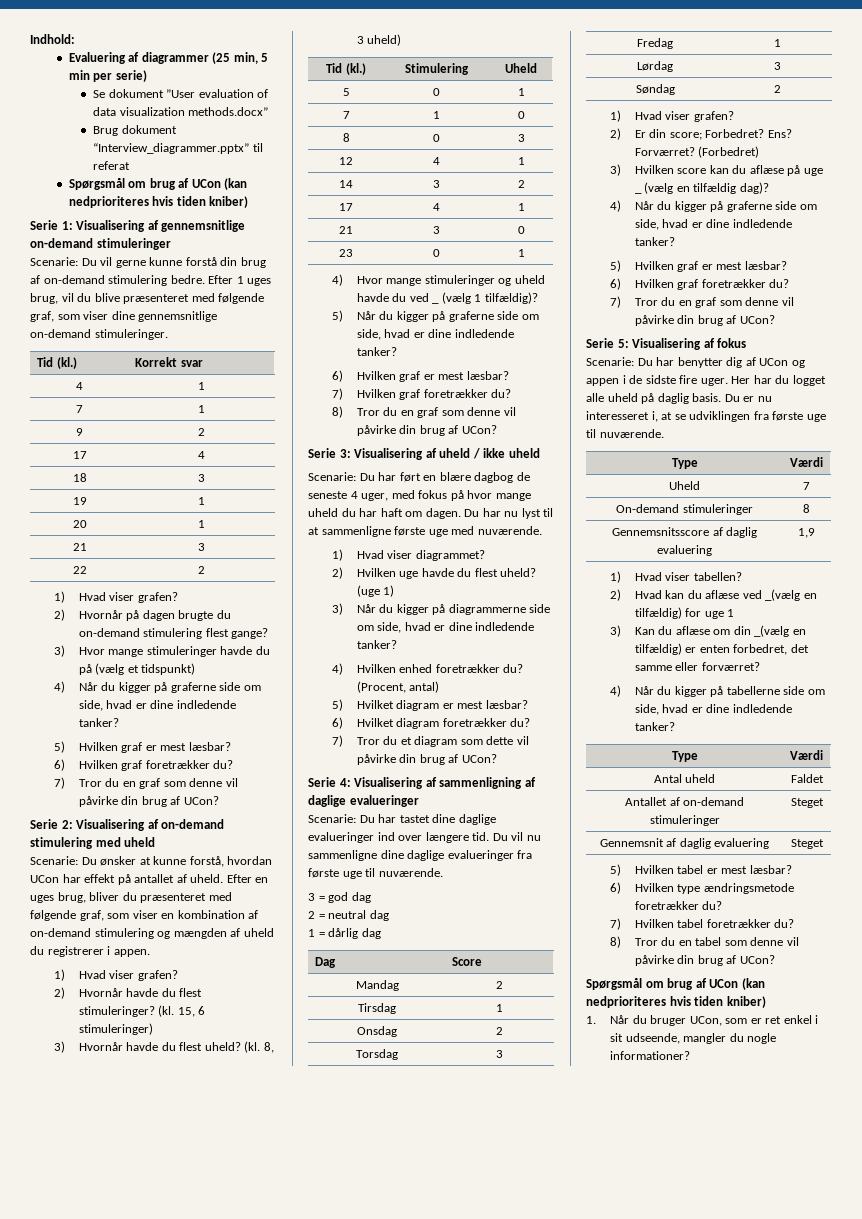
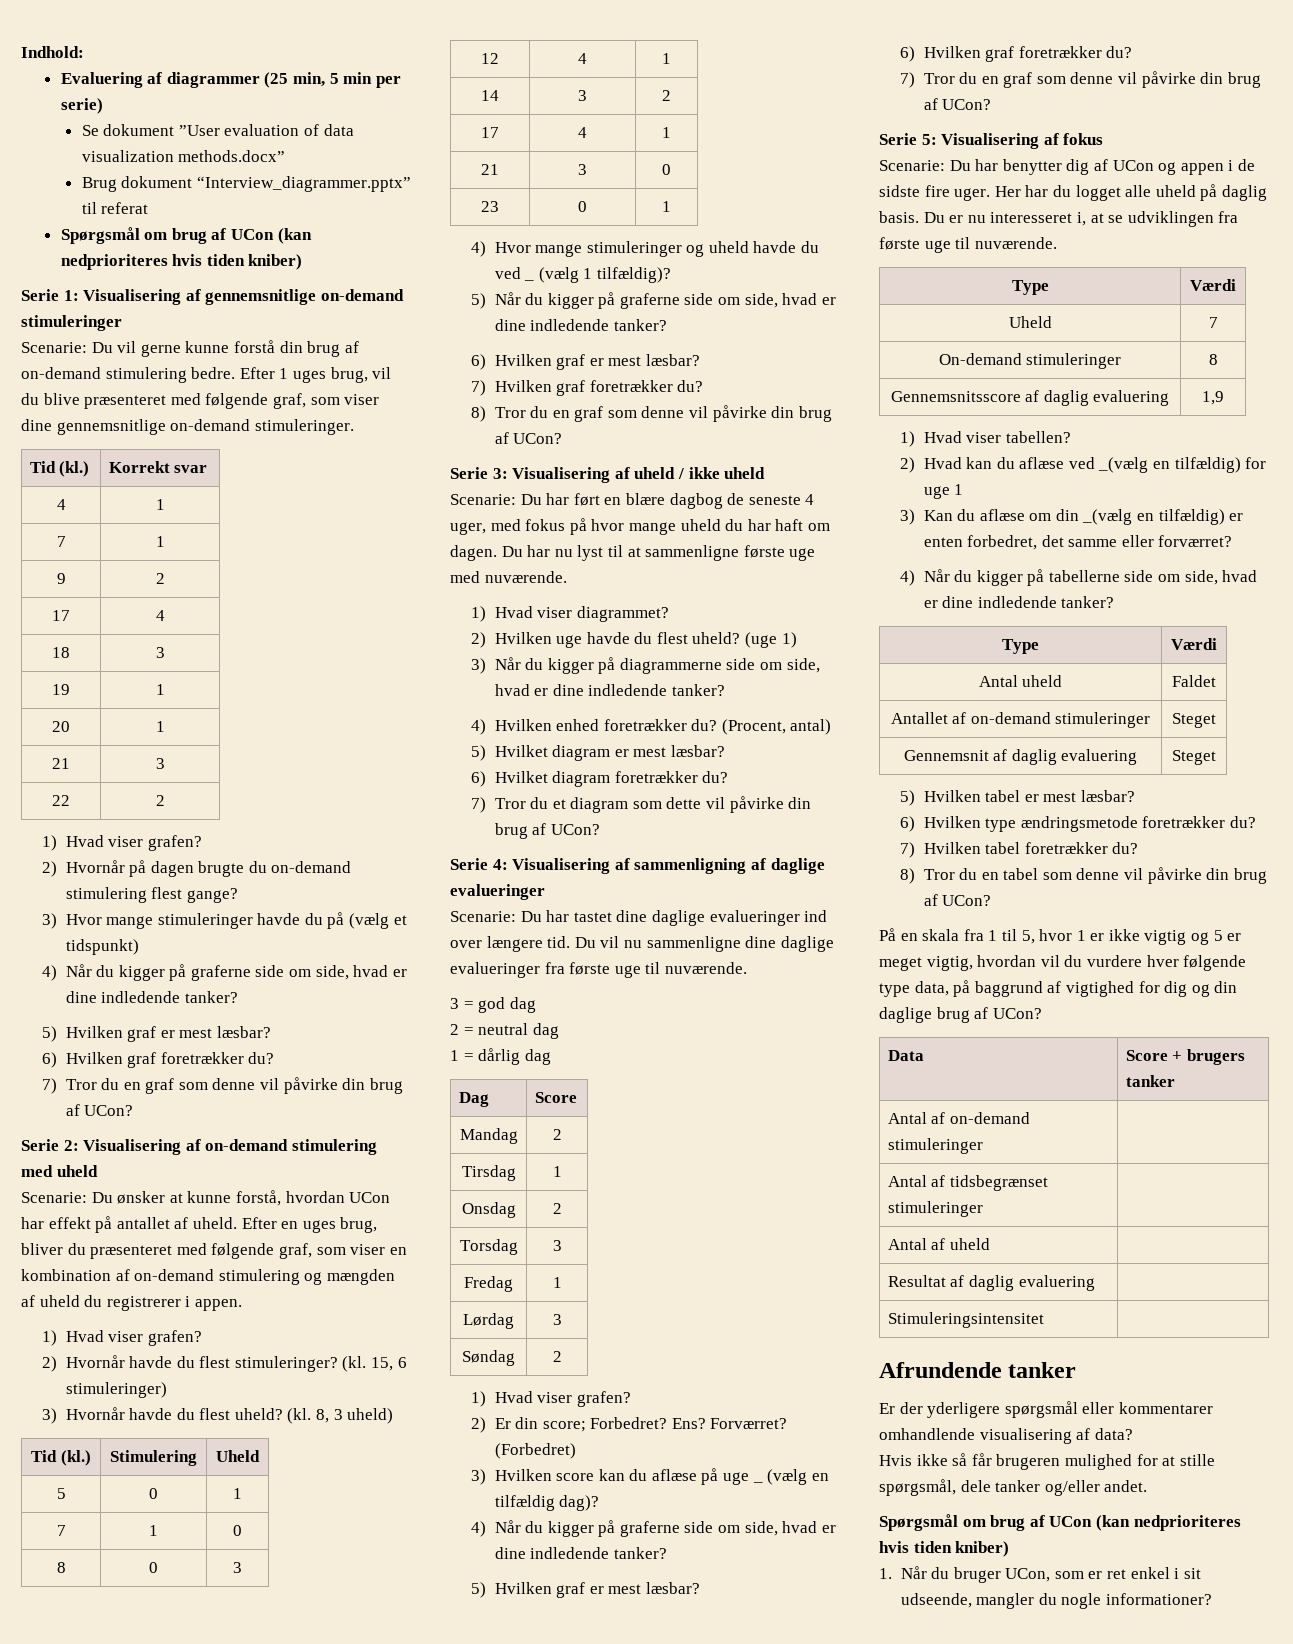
(775, 959) none -> [879,928,1242,945] [879,955,1247,971] [879,980,1238,997] [879,1007,1042,1023] [887,1050,924,1061] [1125,1049,1246,1065] [1125,1075,1175,1087] [887,1112,1031,1124] [887,1138,983,1154] [887,1175,1049,1191] [887,1201,983,1217] [887,1238,991,1250] [887,1275,1095,1291] [887,1312,1044,1328] [879,1362,1077,1378] [879,1401,1213,1418] [879,1428,1133,1444] [879,1453,1215,1470] [879,1479,1148,1496] // På en skala fra 1 til 5, hvor 1 er ikke vigtig og 5 er meget vigtig, hvordan vil du vurdere hver følgende type data, på baggrund af vigtighed for dig og din daglige brug af UCon? // Data | Score + brugers tanker // Antal af on-demand stimuleringer | // Antal af tidsbegrænset stimuleringer | // Antal af uheld | // Resultat af daglig evaluering | // Stimuleringsintensitet | // Afrundende tanker // Er der yderligere spørgsmål eller kommentarer omhandlende visualisering af data? // Hvis ikke så får brugeren mulighed for at stille spørgsmål, dele tanker og/eller andet.

